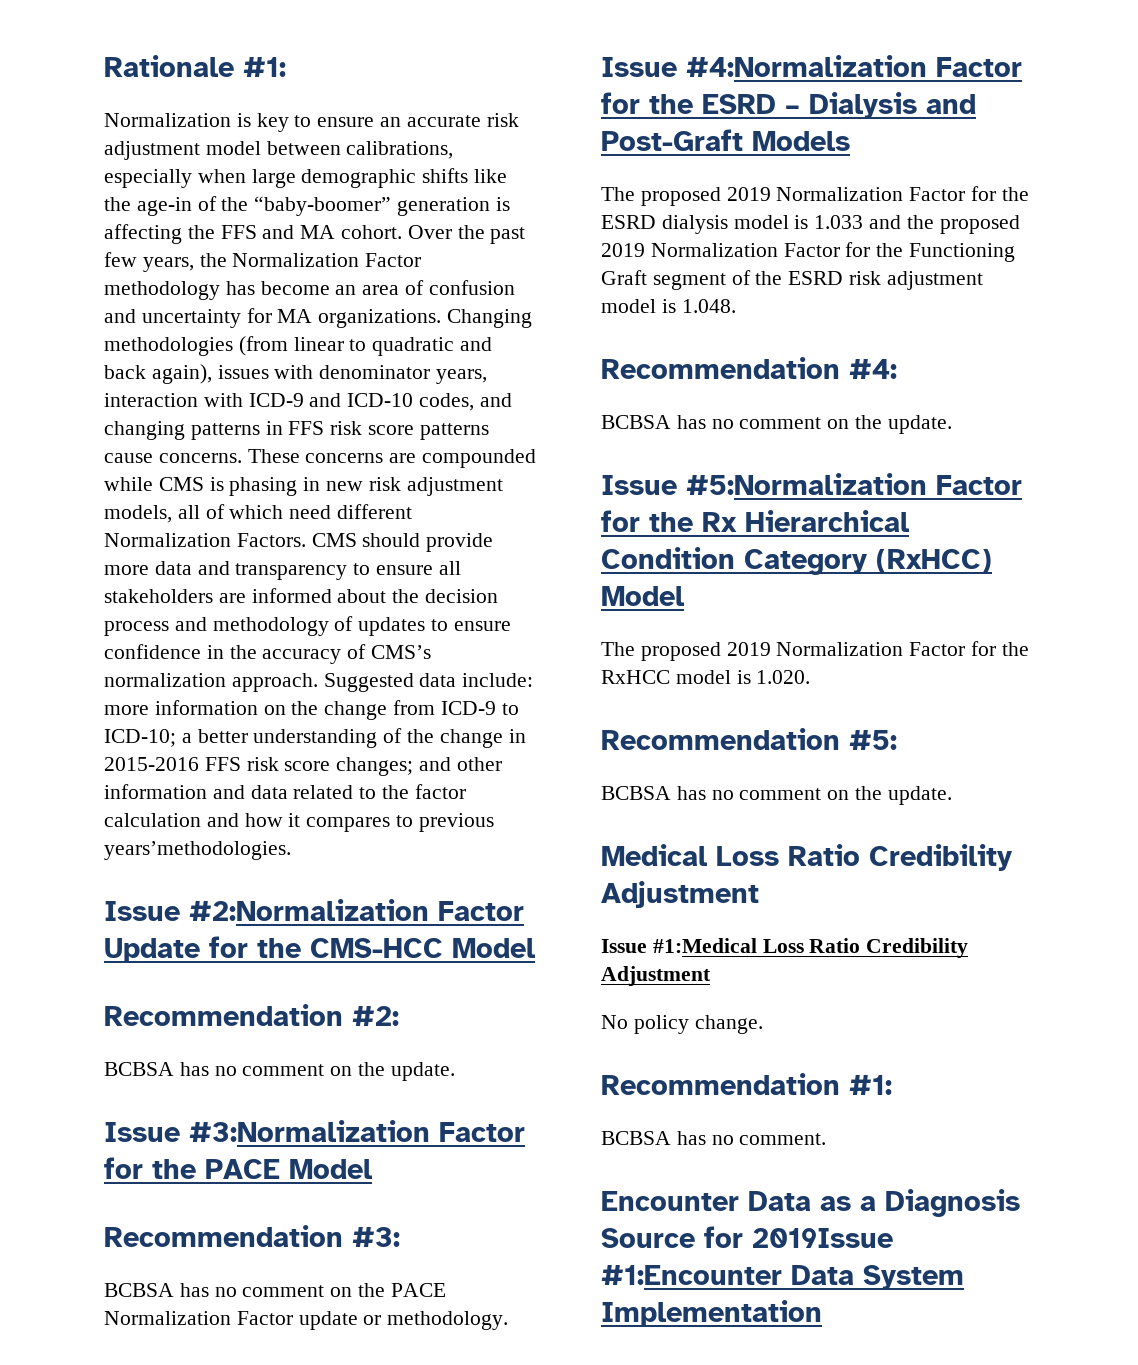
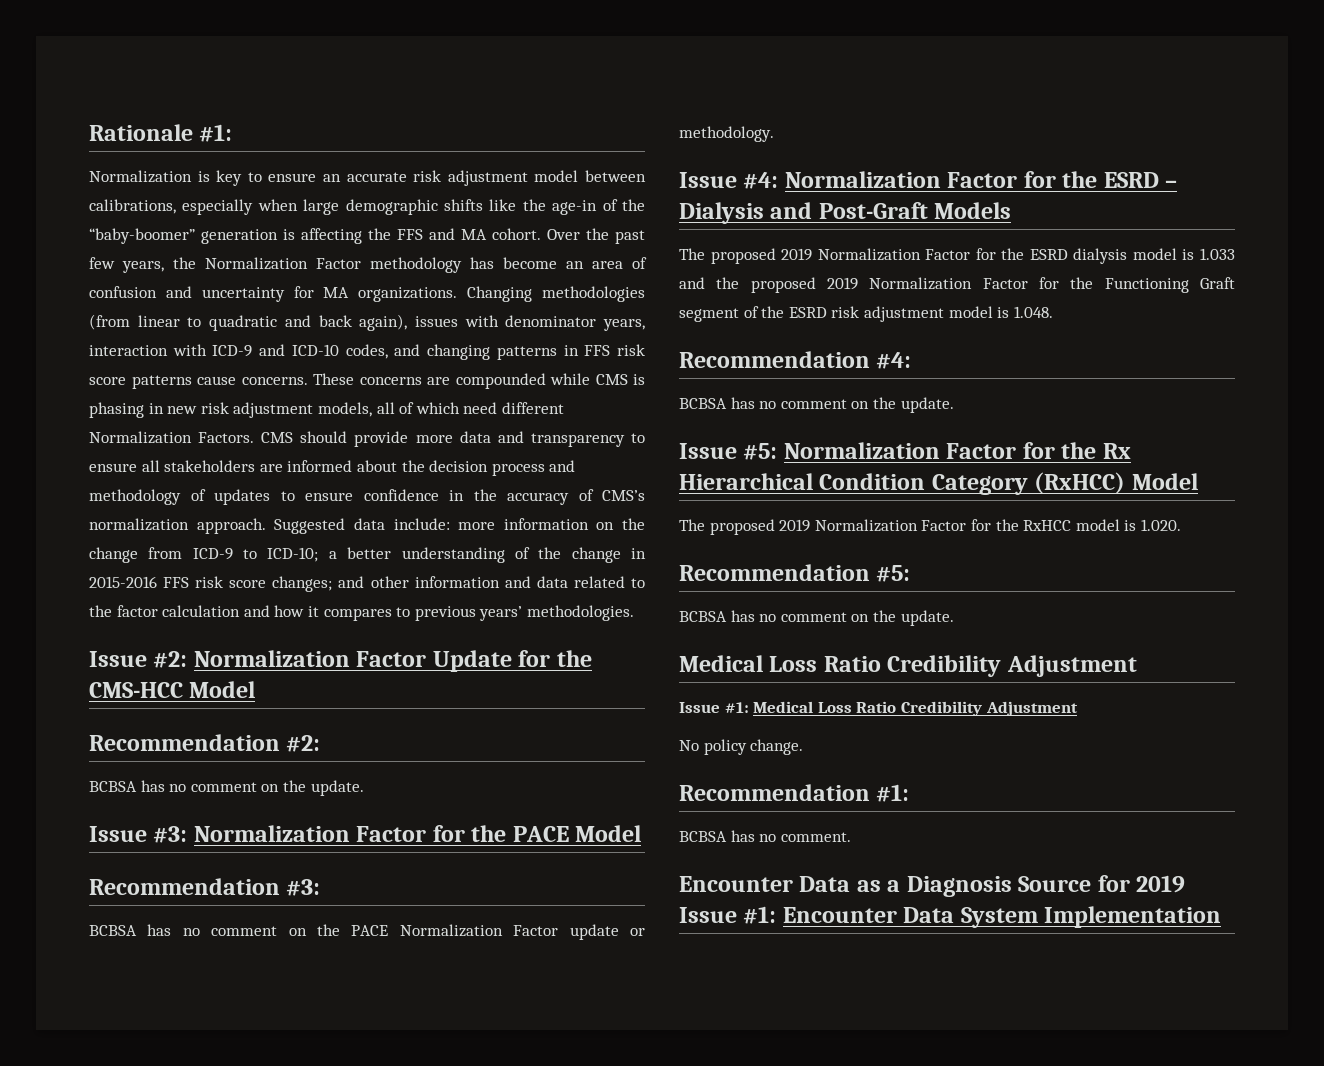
[104,841,291,860] [104,899,429,921] years’methodologies. // Issue #2:Normalization -> [479,605,634,621] [89,650,350,668] years’ methodologies. // Issue #2: Normalization
[189,1120,430,1142] #3:Normalization -> [153,825,350,843] #3: Normalization
[686,55,927,77] #4:Normalization -> [743,171,941,189] #4: Normalization
[686,473,927,495] #5:Normalization -> [743,442,940,460] #5: Normalization
[652,938,757,953] #1:Medical -> [724,701,814,713] #1: Medical
[752,1228,893,1248] [601,1265,782,1285] 2019Issue #1:Encounter -> [1136,875,1186,893] [679,906,897,924] 2019 Issue #1: Encounter

